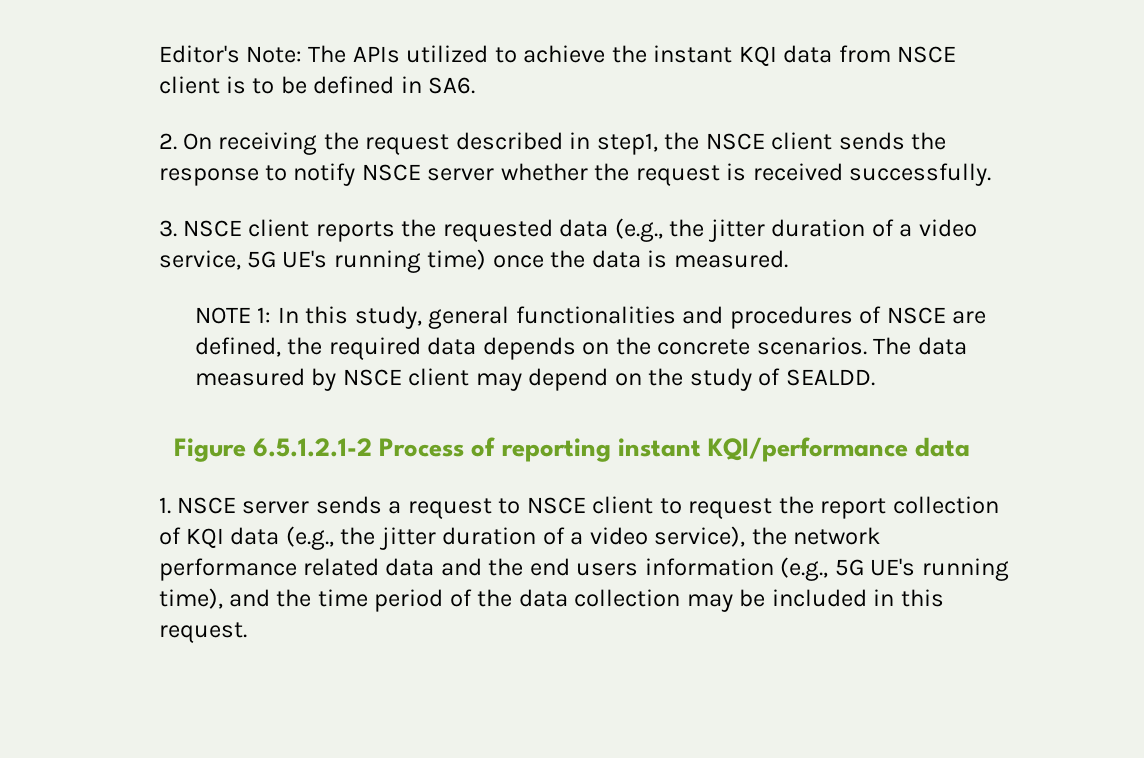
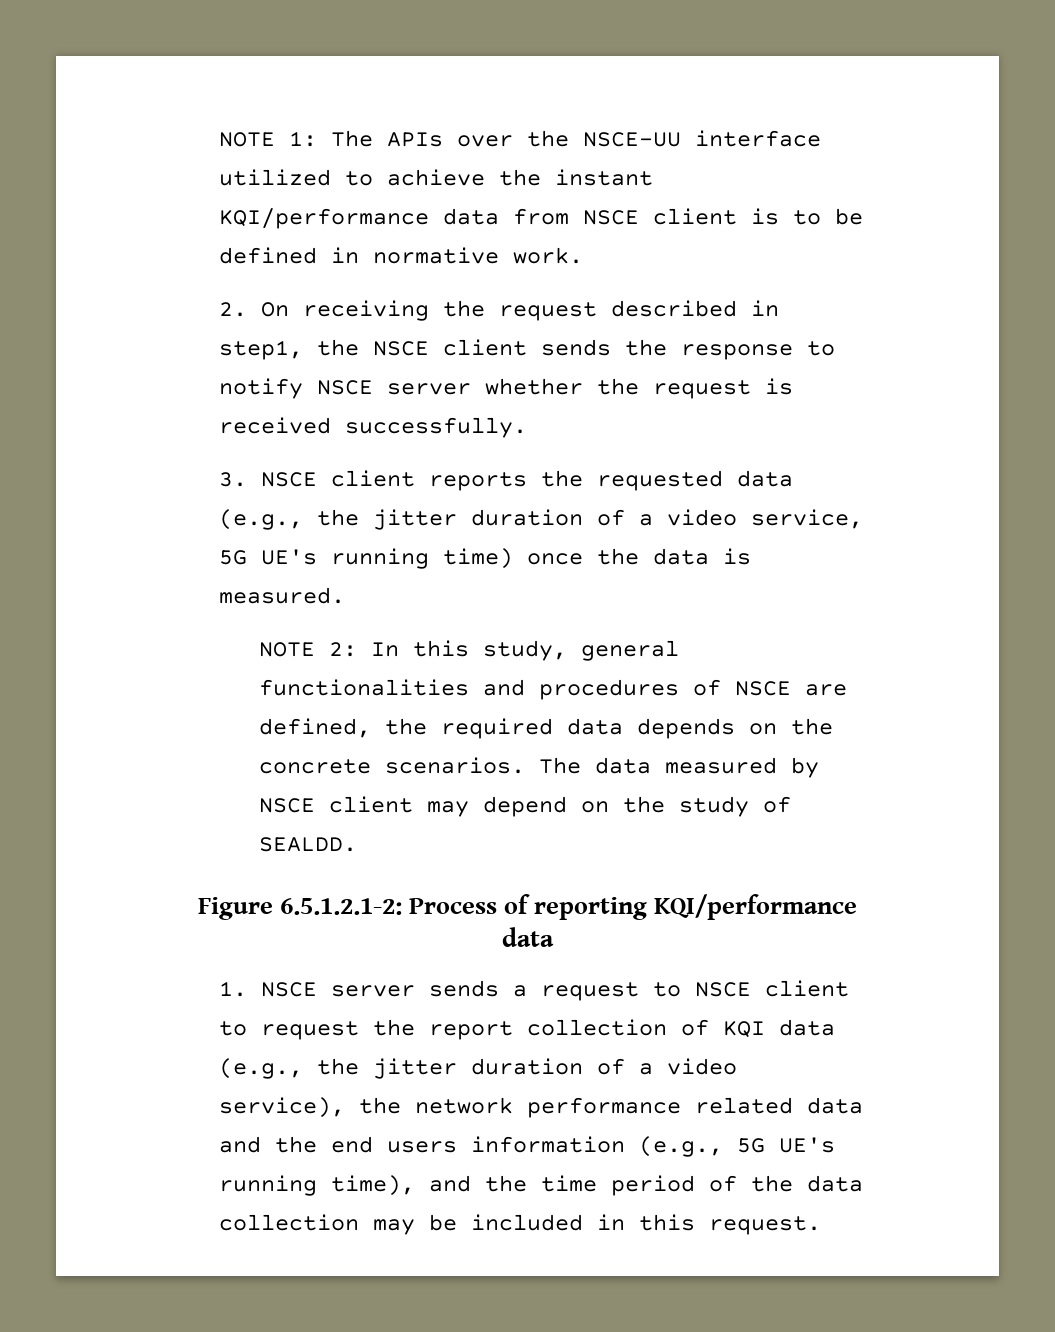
[158,45,400,63] Editor's Note: The APIs -> [219,130,822,147] NOTE 1: The APIs over the NSCE-UU interface
[738,46,777,67] KQI -> [219,208,430,229] KQI/performance
[428,77,476,94] SA6. -> [373,247,584,264] normative work.
[257,307,272,323] 1: -> [328,642,357,657] 2:
[253,438,373,457] 6.5.1.2.1-2 -> [279,898,402,915] 6.5.1.2.1-2:
[617,438,701,457] instant -> (648, 908) none

